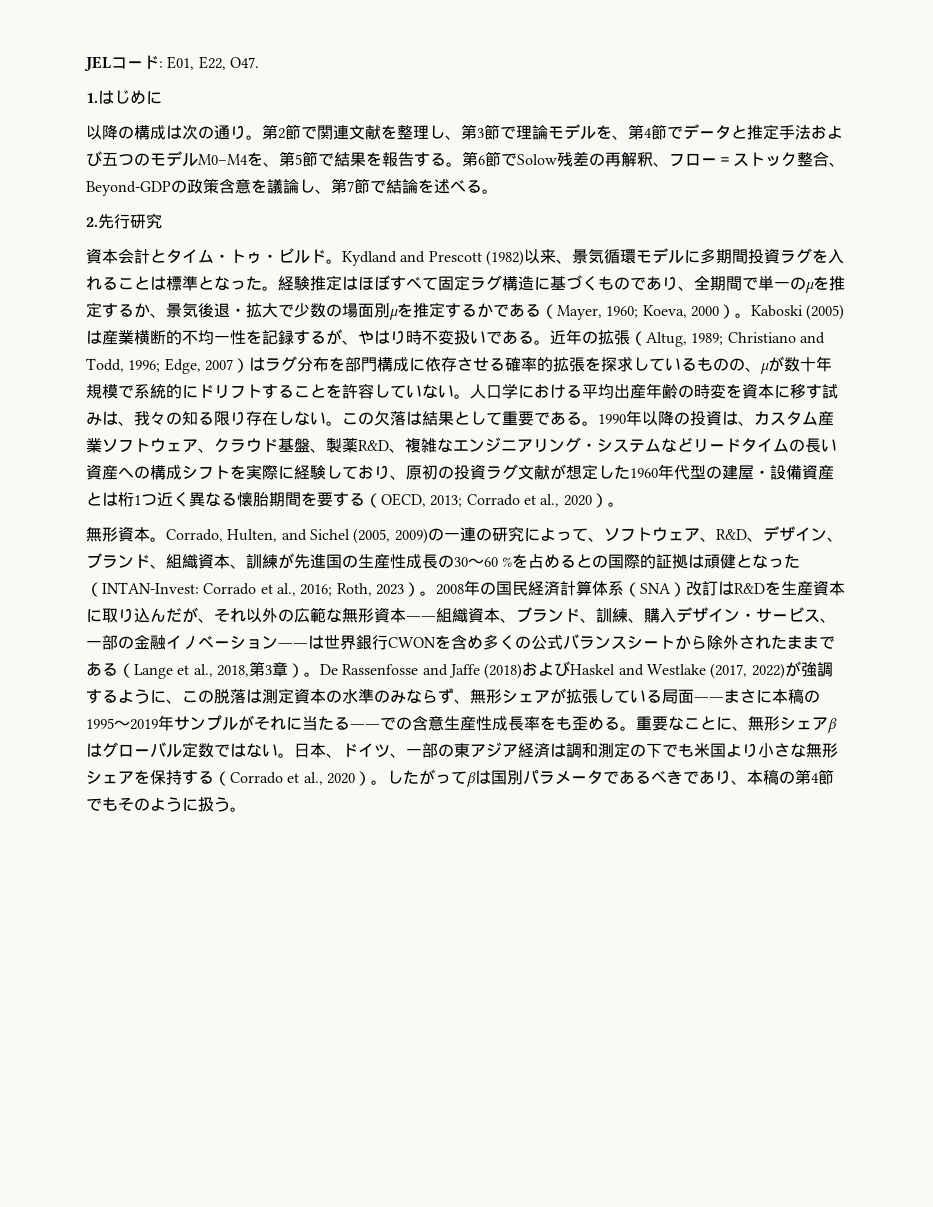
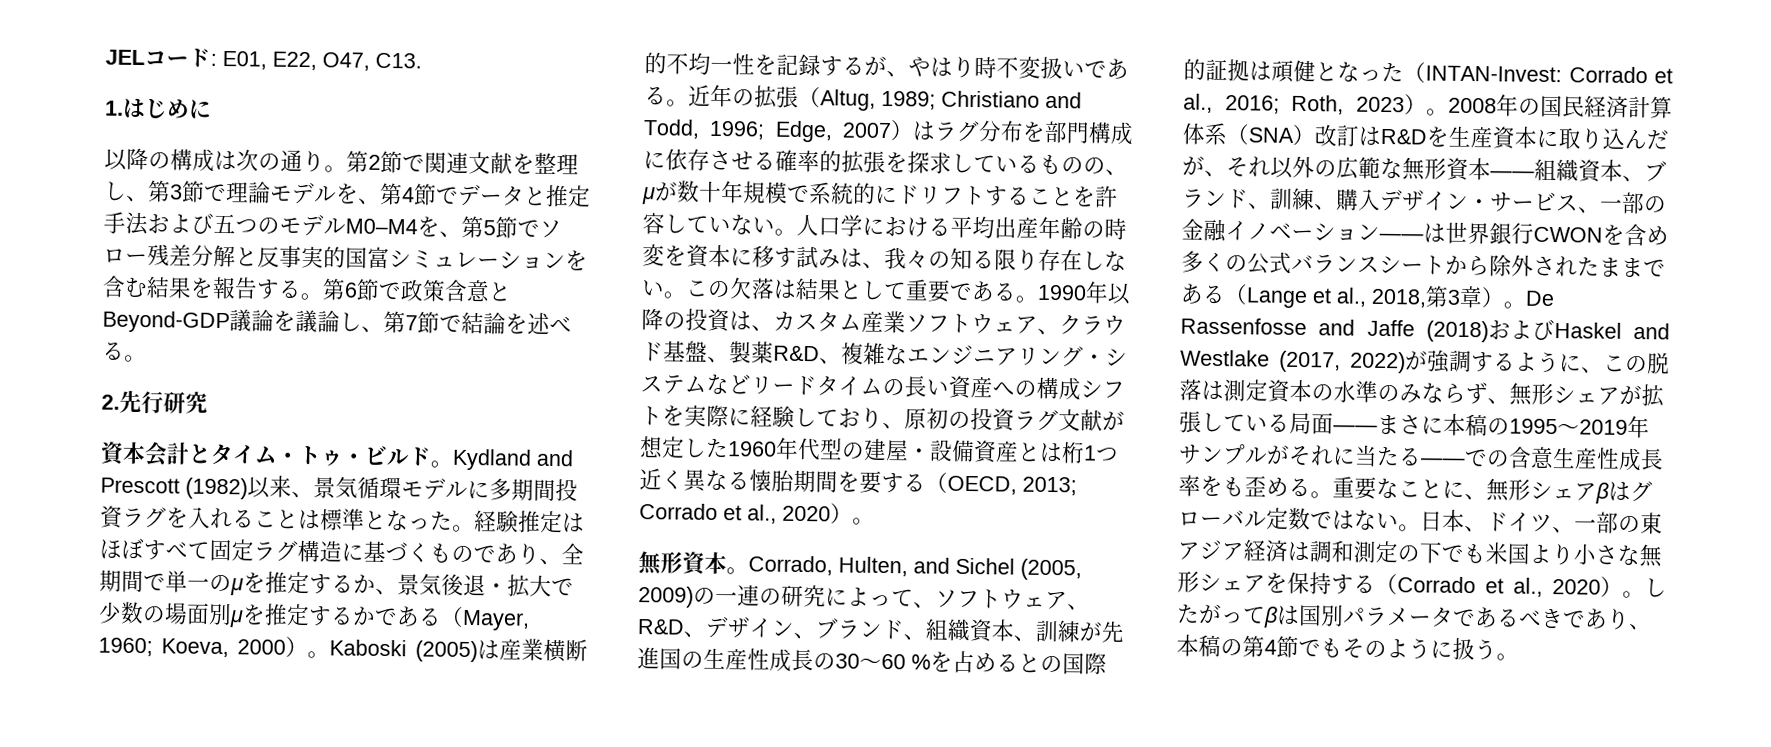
[229,57,259,68] O47. -> [322,52,422,71] O47, C13.
(334, 159) none -> [539,219,562,239] [103,244,588,271] [102,275,148,298] ソロー残差分解と反事実的国富シミュレーションを含む
[517,151,845,167] [86,178,251,196] Solow残差の再解釈、フロー＝ストック整合、Beyond-GDPの政策含意 -> [400,279,512,303] [102,309,274,334] 政策含意とBeyond-GDP議論

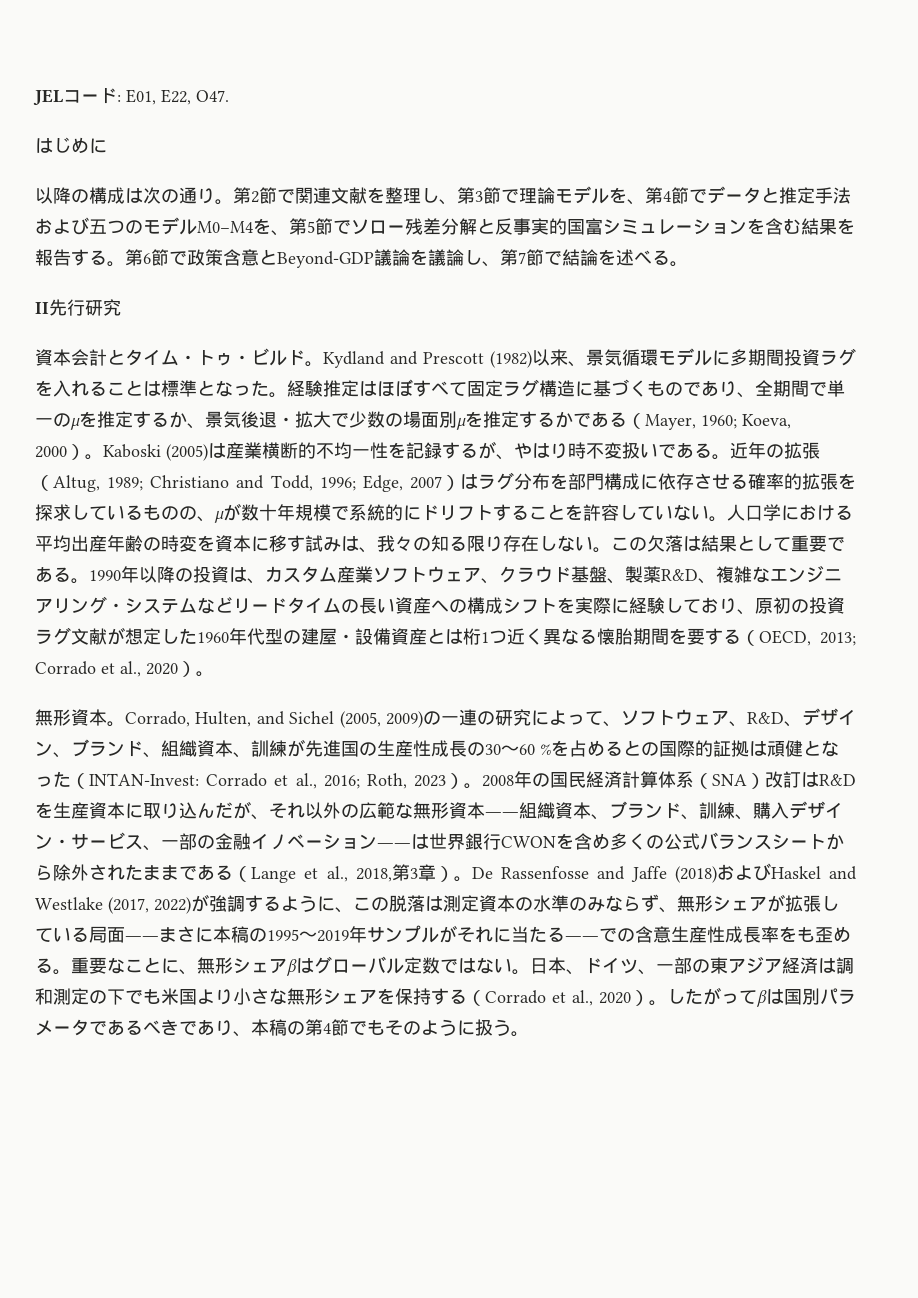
[322,52,422,71] [105,100,124,116] O47, C13. // 1. -> [196,90,229,102] O47. //
[101,394,120,410] 2. -> [35,302,49,314] II

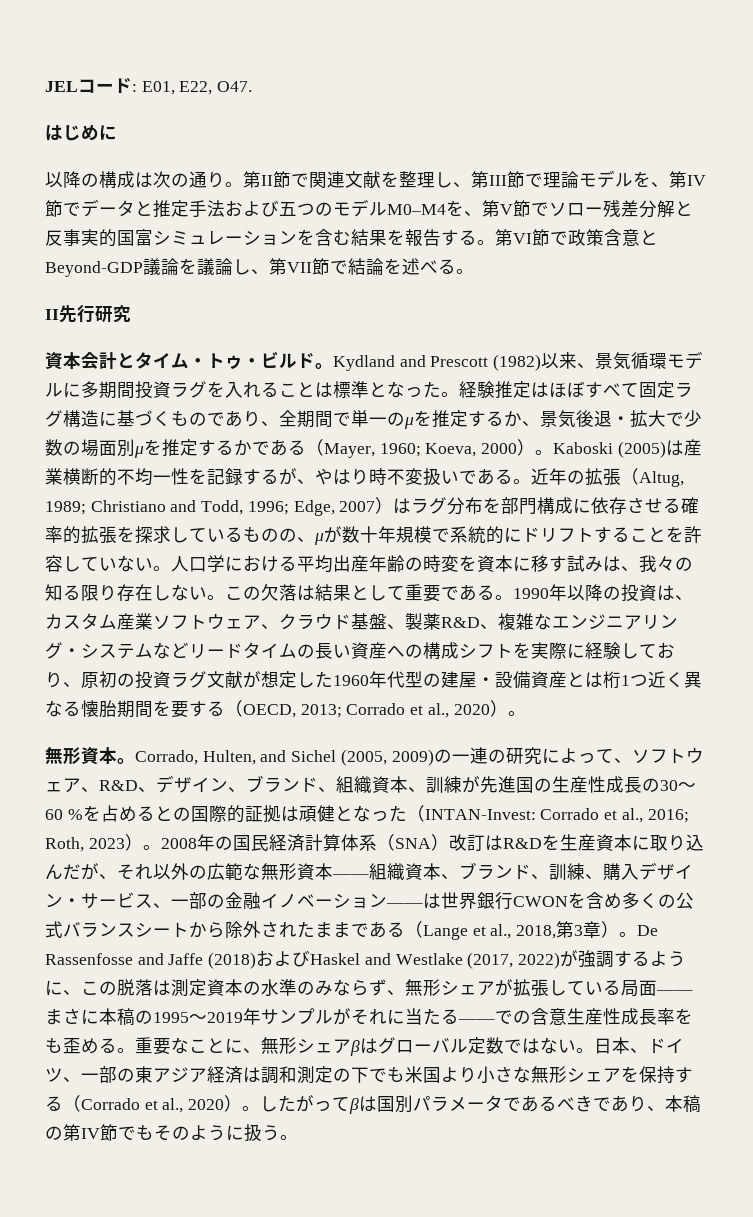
[251,191,259,203] 2 -> [261,175,273,186] II
[475,191,483,202] 3 -> [489,175,507,186] III
[663,191,671,202] 4 -> [687,175,706,186] IV
[307,221,315,233] 5 -> [500,204,513,215] V
[143,253,151,264] 6 -> [513,233,532,244] VI
[518,252,526,264] 7 -> [287,262,312,273] VII
[323,1023,331,1034] 4 -> [81,1128,100,1139] IV

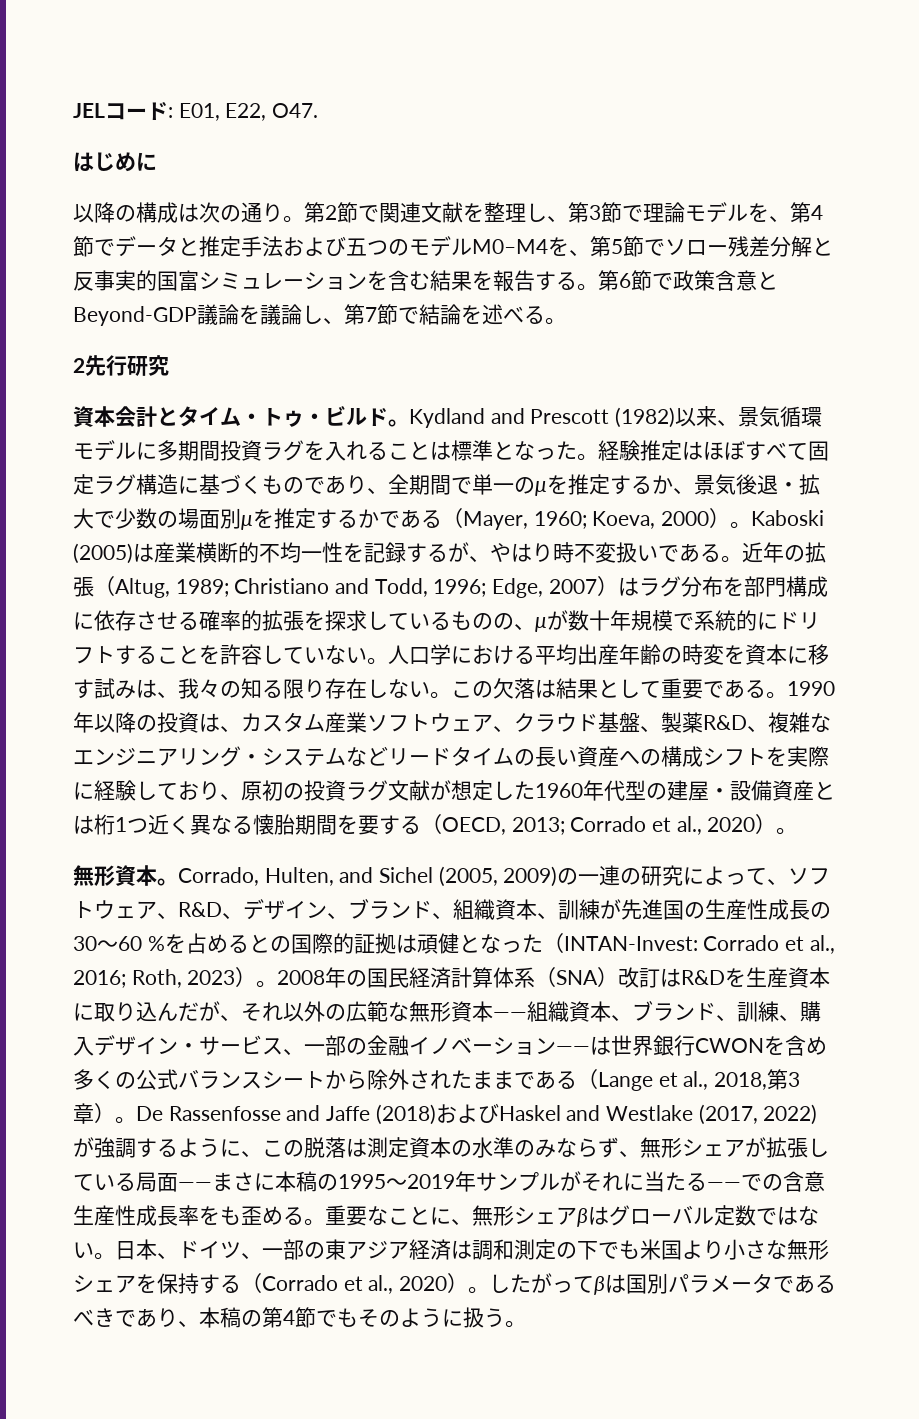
[261,175,273,186] II -> [325,205,337,220] 2
[489,175,507,186] III -> [589,205,601,220] 3
[687,175,706,186] IV -> [811,205,823,220] 4
[500,204,513,215] V -> [611,239,623,254] 5
[513,233,532,244] VI -> [619,273,631,288] 6
[287,262,312,273] VII -> [365,307,377,322] 7
[45,309,59,320] II -> [73,358,85,373] 2
[81,1128,100,1139] IV -> [283,1310,295,1325] 4

